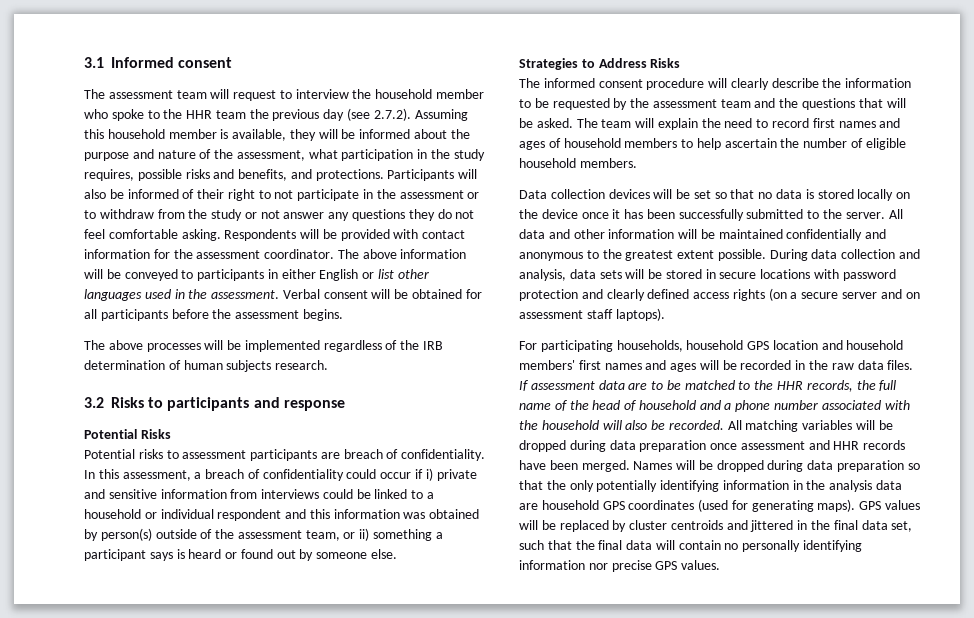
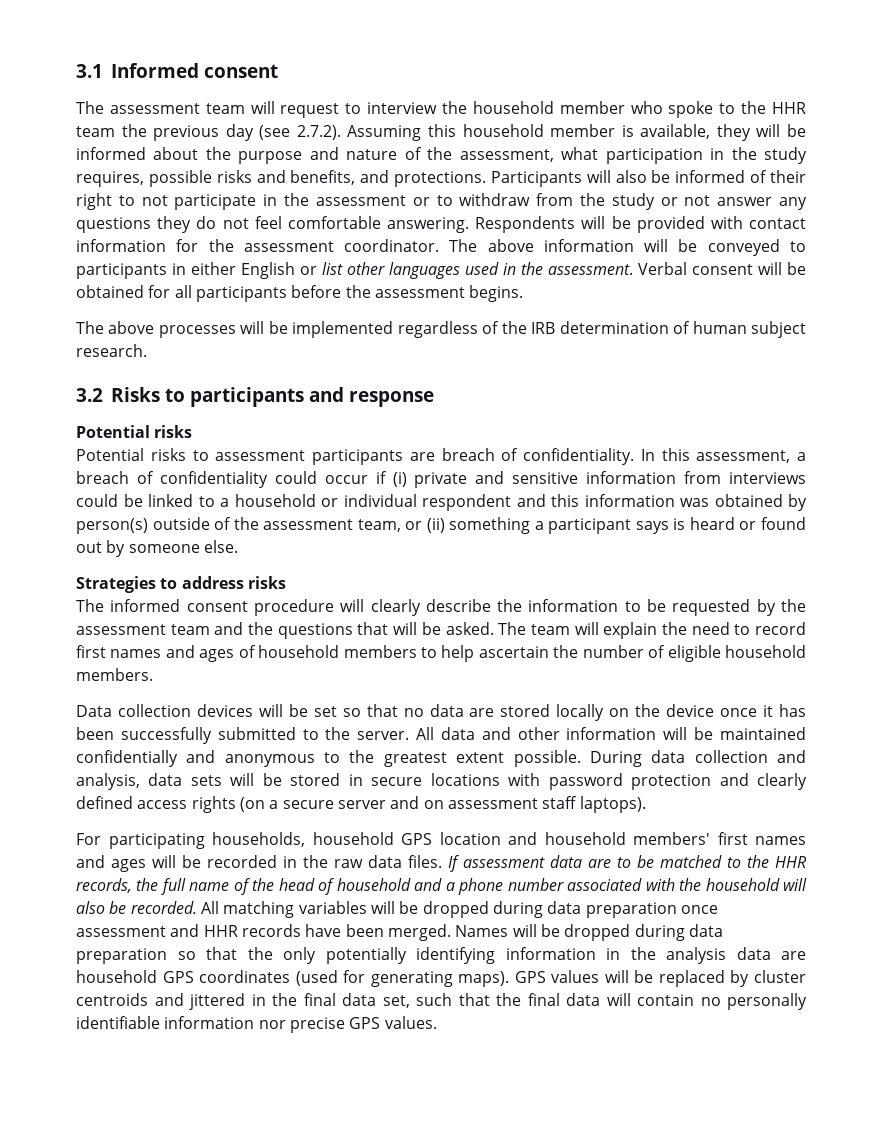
[181,229,221,241] asking. -> [387,217,470,233] answering.
[226,360,272,372] subjects -> [750,321,806,338] subject
[140,429,171,439] Risks -> [154,425,193,438] risks
[425,468,433,481] i) -> [392,472,407,487] (i)
[359,528,370,541] ii) -> [426,518,445,533] (ii)
[598,58,681,68] Address Risks -> [181,576,286,589] address risks
[805,189,814,199] is -> [469,708,495,717] are
[803,540,863,552] identifying -> [76,1016,160,1029] identifiable

